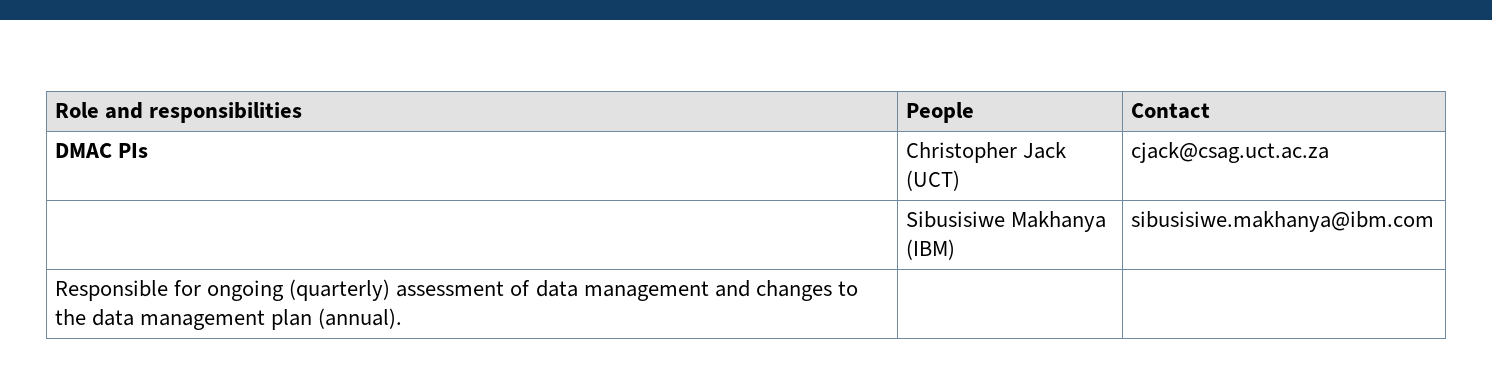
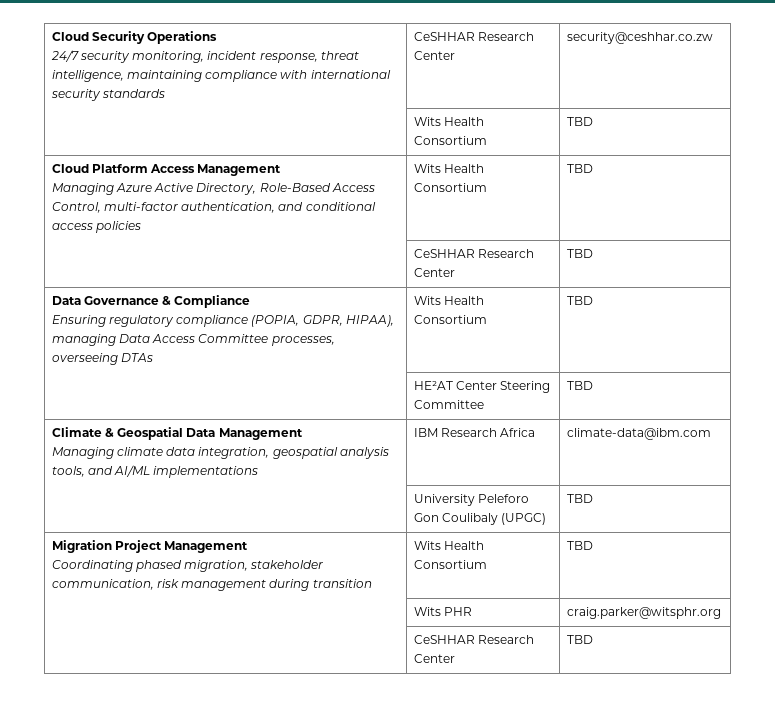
[55,102,303,123] [906,102,975,123] [1131,103,1211,119] [55,143,149,158] [906,142,1067,163] [906,170,961,191] [1131,142,1330,163] [906,211,1107,232] [906,239,956,260] [1131,211,1435,232] [55,279,858,301] [55,308,403,330] Role and responsibilities | People | Contact // DMAC PIs | Christopher Jack (UCT) | cjack@csag.uct.ac.za // | Sibusisiwe Makhanya (IBM) | sibusisiwe.makhanya@ibm.com // Responsible for ongoing (quarterly) assessment of data management and changes to the data management plan (annual). | | -> [51,31,218,44] [50,50,359,63] [51,70,391,82] [50,89,166,101] [413,32,535,41] [413,51,455,60] [566,32,713,44] [413,117,485,126] [413,136,487,145] [566,117,593,126] [51,164,282,176] [51,183,375,195] [51,202,376,213] [51,221,142,233] [413,164,485,173] [413,183,487,192] [566,164,593,173] [413,249,535,258] [413,268,455,277] [566,249,593,258] [51,295,251,308] [51,315,394,327] [51,334,335,346] [51,353,154,365] [413,296,485,305] [413,315,487,324] [566,296,593,305] [413,381,551,393] [413,400,484,409] [566,381,593,390] [51,427,303,440] [51,447,389,459] [51,465,259,478] [413,428,536,437] [566,428,711,440] [413,494,530,506] [413,513,547,525] [566,494,593,503] [51,540,249,553] [51,560,324,572] [51,579,372,591] [413,541,485,550] [413,560,487,569] [566,541,593,550] [413,607,473,616] [566,607,721,619] [413,635,535,644] [413,654,455,663] [566,635,593,644] Cloud Security Operations // 24/7 security monitoring, incident response, threat intelligence, maintaining compliance with international security standards | CeSHHAR Research Center | security@ceshhar.co.zw // | Wits Health Consortium | TBD // Cloud Platform Access Management // Managing Azure Active Directory, Role-Based Access Control, multi-factor authentication, and conditional access policies | Wits Health Consortium | TBD // | CeSHHAR Research Center | TBD // Data Governance & Compliance // Ensuring regulatory compliance (POPIA, GDPR, HIPAA), managing Data Access Committee processes, overseeing DTAs | Wits Health Consortium | TBD // | HE²AT Center Steering Committee | TBD // Climate & Geospatial Data Management // Managing climate data integration, geospatial analysis tools, and AI/ML implementations | IBM Research Africa | climate-data@ibm.com // | University Peleforo Gon Coulibaly (UPGC) | TBD // Migration Project Management // Coordinating phased migration, stakeholder communication, risk management during transition | Wits Health Consortium | TBD // | Wits PHR | craig.parker@witsphr.org // | CeSHHAR Research Center | TBD

